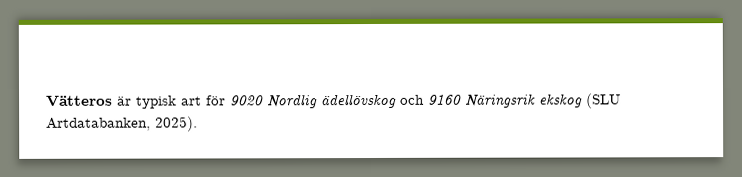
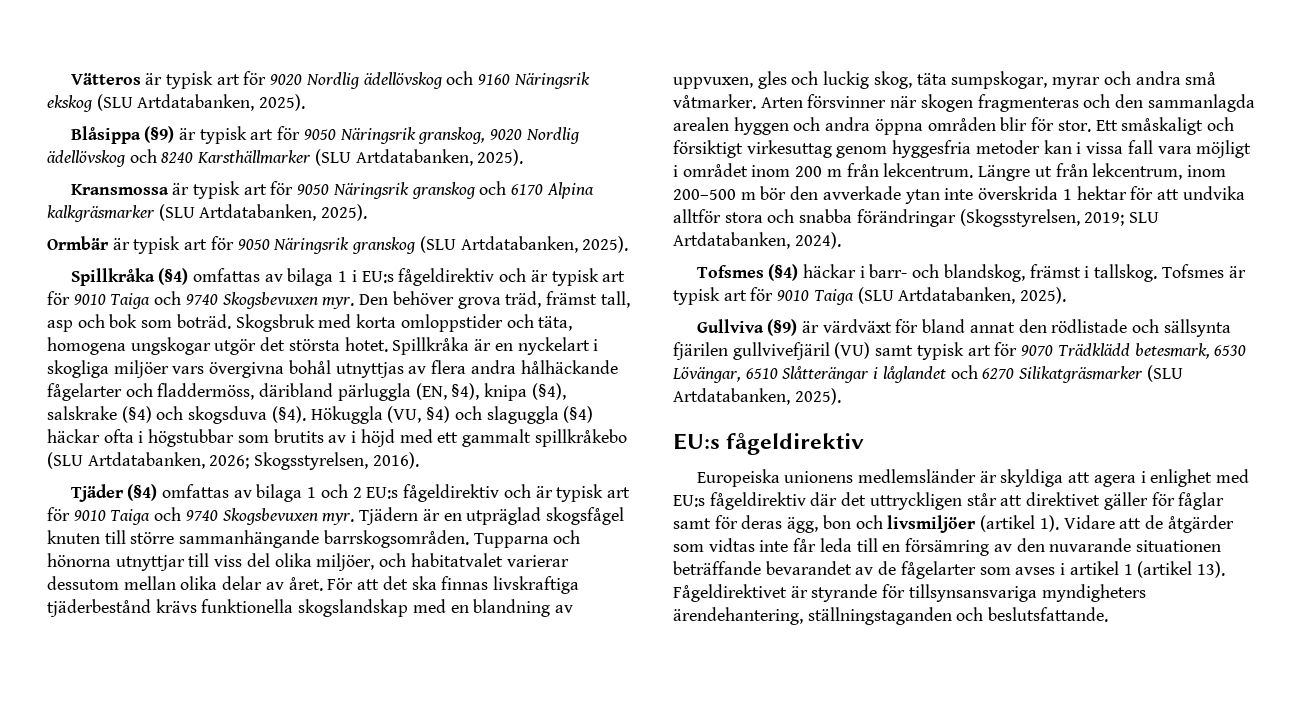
(198, 124) none -> [70,126,579,144] [47,149,524,167] [70,181,594,199] [47,204,368,222] [47,236,629,254] [70,268,626,286] [47,291,630,309] [47,314,573,332] [47,337,599,355] [47,360,618,378] [47,383,566,401] [47,406,594,424] [47,429,627,447] [47,452,419,470] [70,484,630,502] [47,507,624,525] [47,530,581,548] [47,553,569,571] [47,576,579,594] [47,599,574,617] [673,71,1217,89] [673,94,1255,112] [673,117,1234,135] [673,140,1252,158] [673,163,1226,181] [673,186,1245,204] [673,209,1160,227] [673,232,841,249] [696,264,1246,282] [673,287,1067,305] [696,319,1231,337] [673,342,1247,360] [672,365,1183,383] [673,388,841,405] [673,433,865,455] [696,469,1250,487] [673,492,1225,510] [673,515,1234,533] [673,538,1221,556] [673,561,1225,579] [673,584,1146,602] [673,607,1109,625] // Blåsippa (§9) är typisk art för 9050 Näringsrik granskog, 9020 Nordlig ädellövskog och 8240 Karsthällmarker (SLU Artdatabanken, 2025). // Kransmossa är typisk art för 9050 Näringsrik granskog och 6170 Alpina kalkgräsmarker (SLU Artdatabanken, 2025). // Ormbär är typisk art för 9050 Näringsrik granskog (SLU Artdatabanken, 2025). // Spillkråka (§4) omfattas av bilaga 1 i EU:s fågeldirektiv och är typisk art för 9010 Taiga och 9740 Skogsbevuxen myr. Den behöver grova träd, främst tall, asp och bok som boträd. Skogsbruk med korta omloppstider och täta, homogena ungskogar utgör det största hotet. Spillkråka är en nyckelart i skogliga miljöer vars övergivna bohål utnyttjas av flera andra hålhäckande fågelarter och fladdermöss, däribland pärluggla (EN, §4), knipa (§4), salskrake (§4) och skogsduva (§4). Hökuggla (VU, §4) och slaguggla (§4) häckar ofta i högstubbar som brutits av i höjd med ett gammalt spillkråkebo (SLU Artdatabanken, 2026; Skogsstyrelsen, 2016). // Tjäder (§4) omfattas av bilaga 1 och 2 EU:s fågeldirektiv och är typisk art för 9010 Taiga och 9740 Skogsbevuxen myr. Tjädern är en utpräglad skogsfågel knuten till större sammanhängande barrskogsområden. Tupparna och hönorna utnyttjar till viss del olika miljöer, och habitatvalet varierar dessutom mellan olika delar av året. För att det ska finnas livskraftiga tjäderbestånd krävs funktionella skogslandskap med en blandning av uppvuxen, gles och luckig skog, täta sumpskogar, myrar och andra små våtmarker. Arten försvinner när skogen fragmenteras och den sammanlagda arealen hyggen och andra öppna områden blir för stor. Ett småskaligt och försiktigt virkesuttag genom hyggesfria metoder kan i vissa fall vara möjligt i området inom 200 m från lekcentrum. Längre ut från lekcentrum, inom 200–500 m bör den avverkade ytan inte överskrida 1 hektar för att undvika alltför stora och snabba förändringar (Skogsstyrelsen, 2019; SLU Artdatabanken, 2024). // Tofsmes (§4) häckar i barr- och blandskog, främst i tallskog. Tofsmes är typisk art för 9010 Taiga (SLU Artdatabanken, 2025). // Gullviva (§9) är värdväxt för bland annat den rödlistade och sällsynta fjärilen gullvivefjäril (VU) samt typisk art för 9070 Trädklädd betesmark, 6530 Lövängar, 6510 Slåtterängar i låglandet och 6270 Silikatgräsmarker (SLU Artdatabanken, 2025). // EU:s fågeldirektiv // Europeiska unionens medlemsländer är skyldiga att agera i enlighet med EU:s fågeldirektiv där det uttryckligen står att direktivet gäller för fåglar samt för deras ägg, bon och livsmiljöer (artikel 1). Vidare att de åtgärder som vidtas inte får leda till en försämring av den nuvarande situationen beträffande bevarandet av de fågelarter som avses i artikel 1 (artikel 13). Fågeldirektivet är styrande för tillsynsansvariga myndigheters ärendehantering, ställningstaganden och beslutsfattande.

